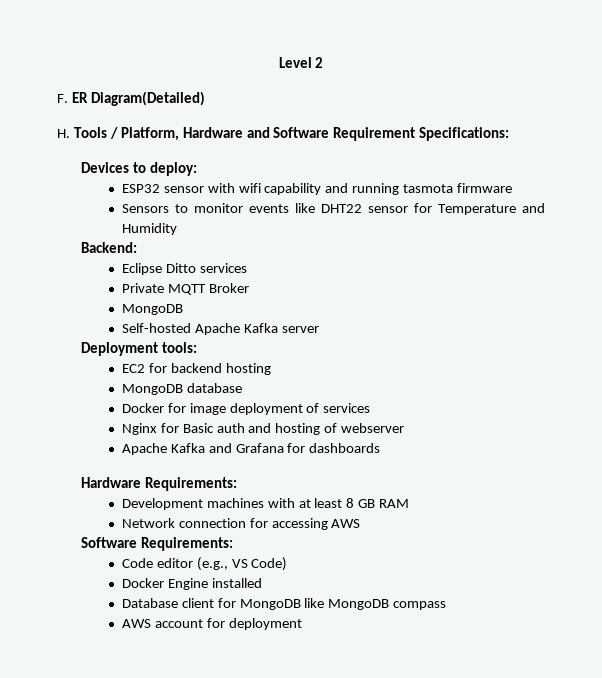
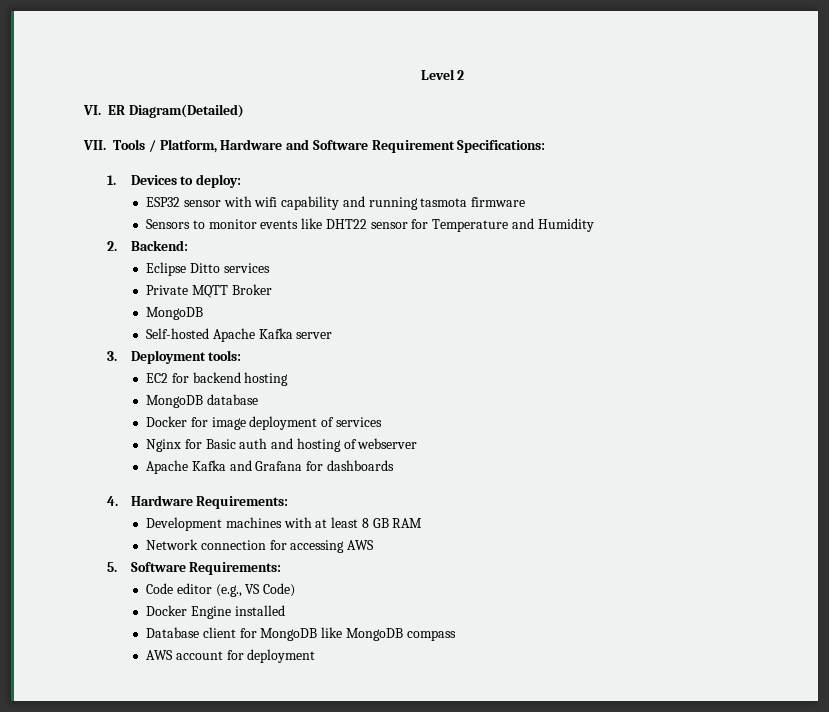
[57,94,68,103] F. -> [83,105,101,115] VI.
[57,129,70,138] H. -> [83,140,106,150] VII.
(510, 134) none -> [107,175,117,185] 1.
(177, 229) none -> [107,241,118,251] 2.
(319, 329) none -> [107,351,118,361] 3.
(381, 448) none -> [107,496,119,506] 4.
(361, 523) none -> [107,562,118,572] 5.

